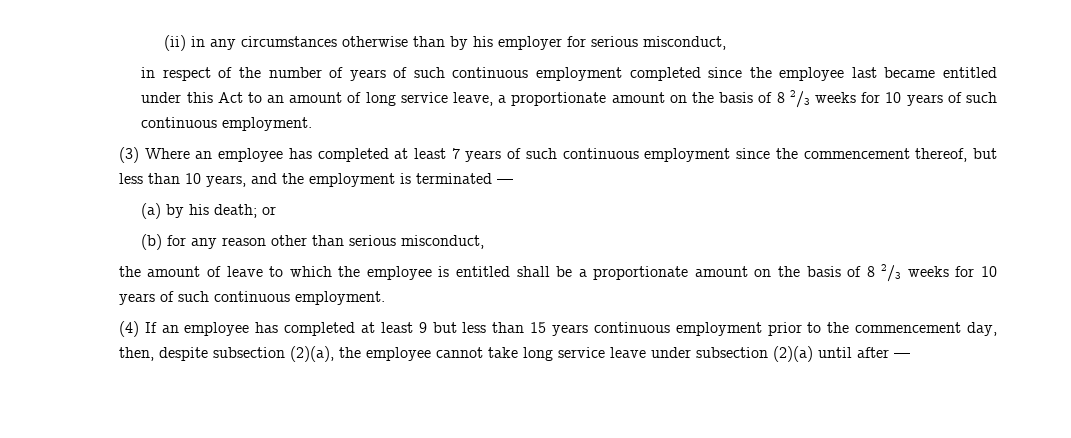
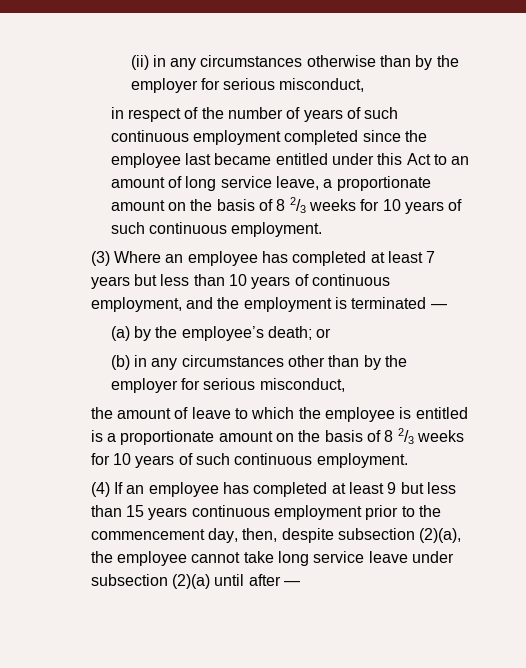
[472,36,493,47] his -> [436,55,459,67] the
[507,148,997,162] [118,173,246,187] of such continuous employment since the commencement thereof, but less than 10 years, -> [134,274,391,289] [90,297,182,312] but less than 10 years of continuous employment,
[189,204,210,215] his -> [155,326,264,341] the employee’s
[167,235,345,249] for any reason other than -> [133,355,407,370] [110,378,200,393] in any circumstances other than by the employer for
[516,266,573,277] shall be -> [90,430,103,442] is

